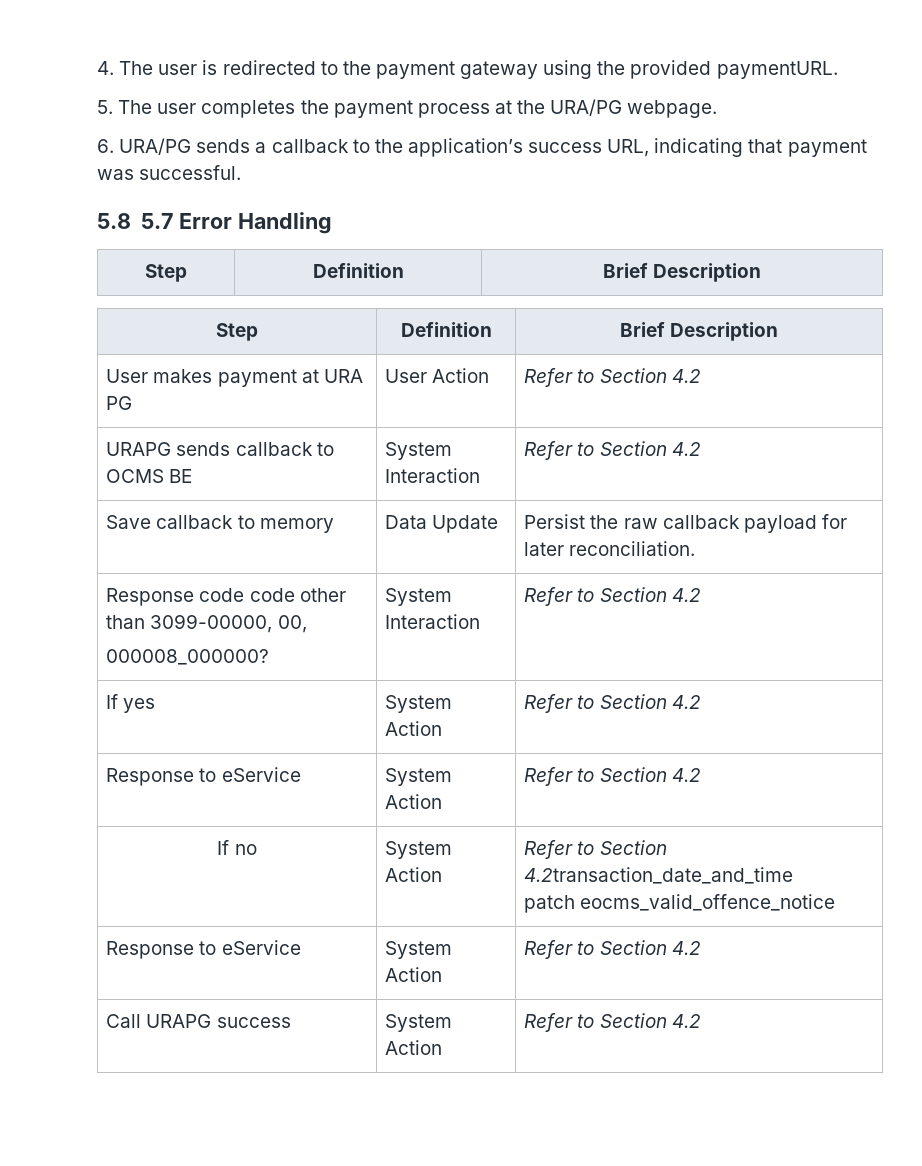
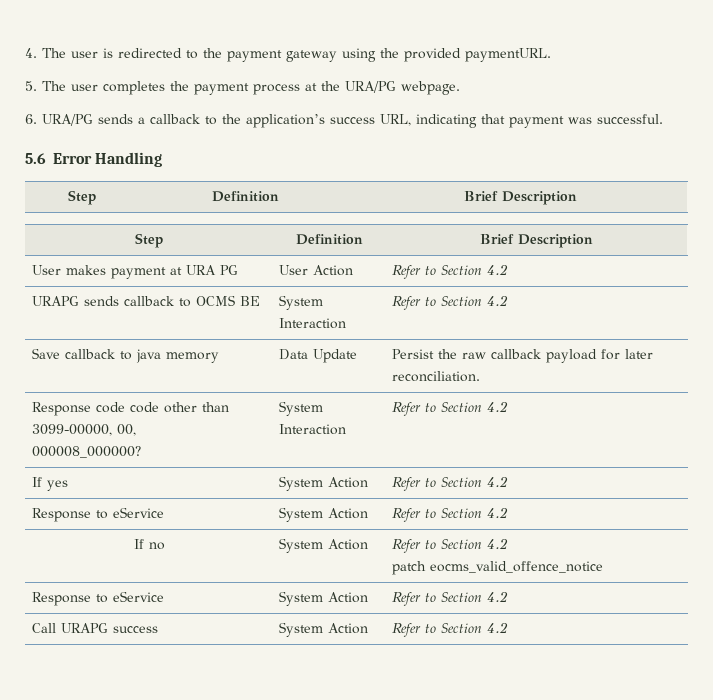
[97,213,174,229] 5.8 5.7 -> [25,153,46,164] 5.6
(255, 522) none -> [136,349,162,363] java
[524,867,794,884] 4.2transaction_date_and_time -> [487,538,509,549] 4.2

